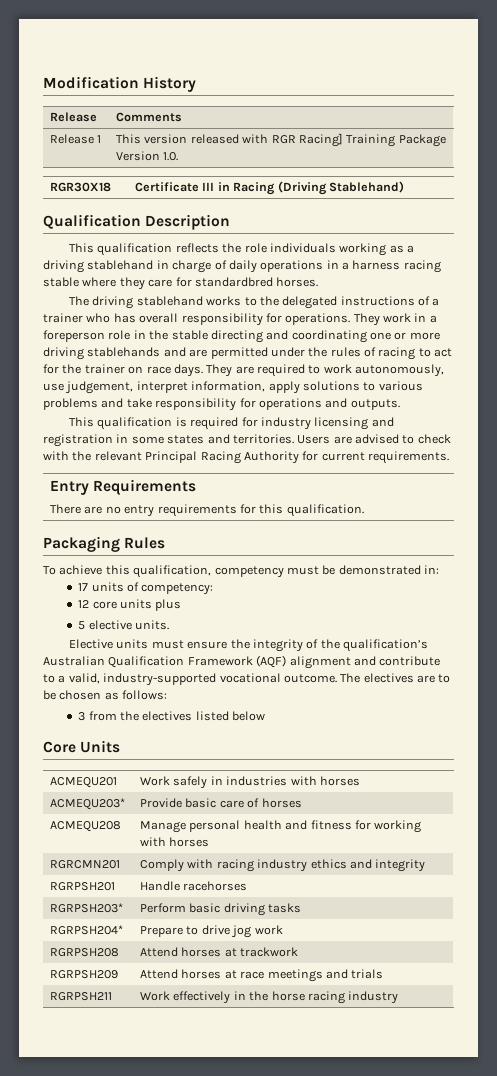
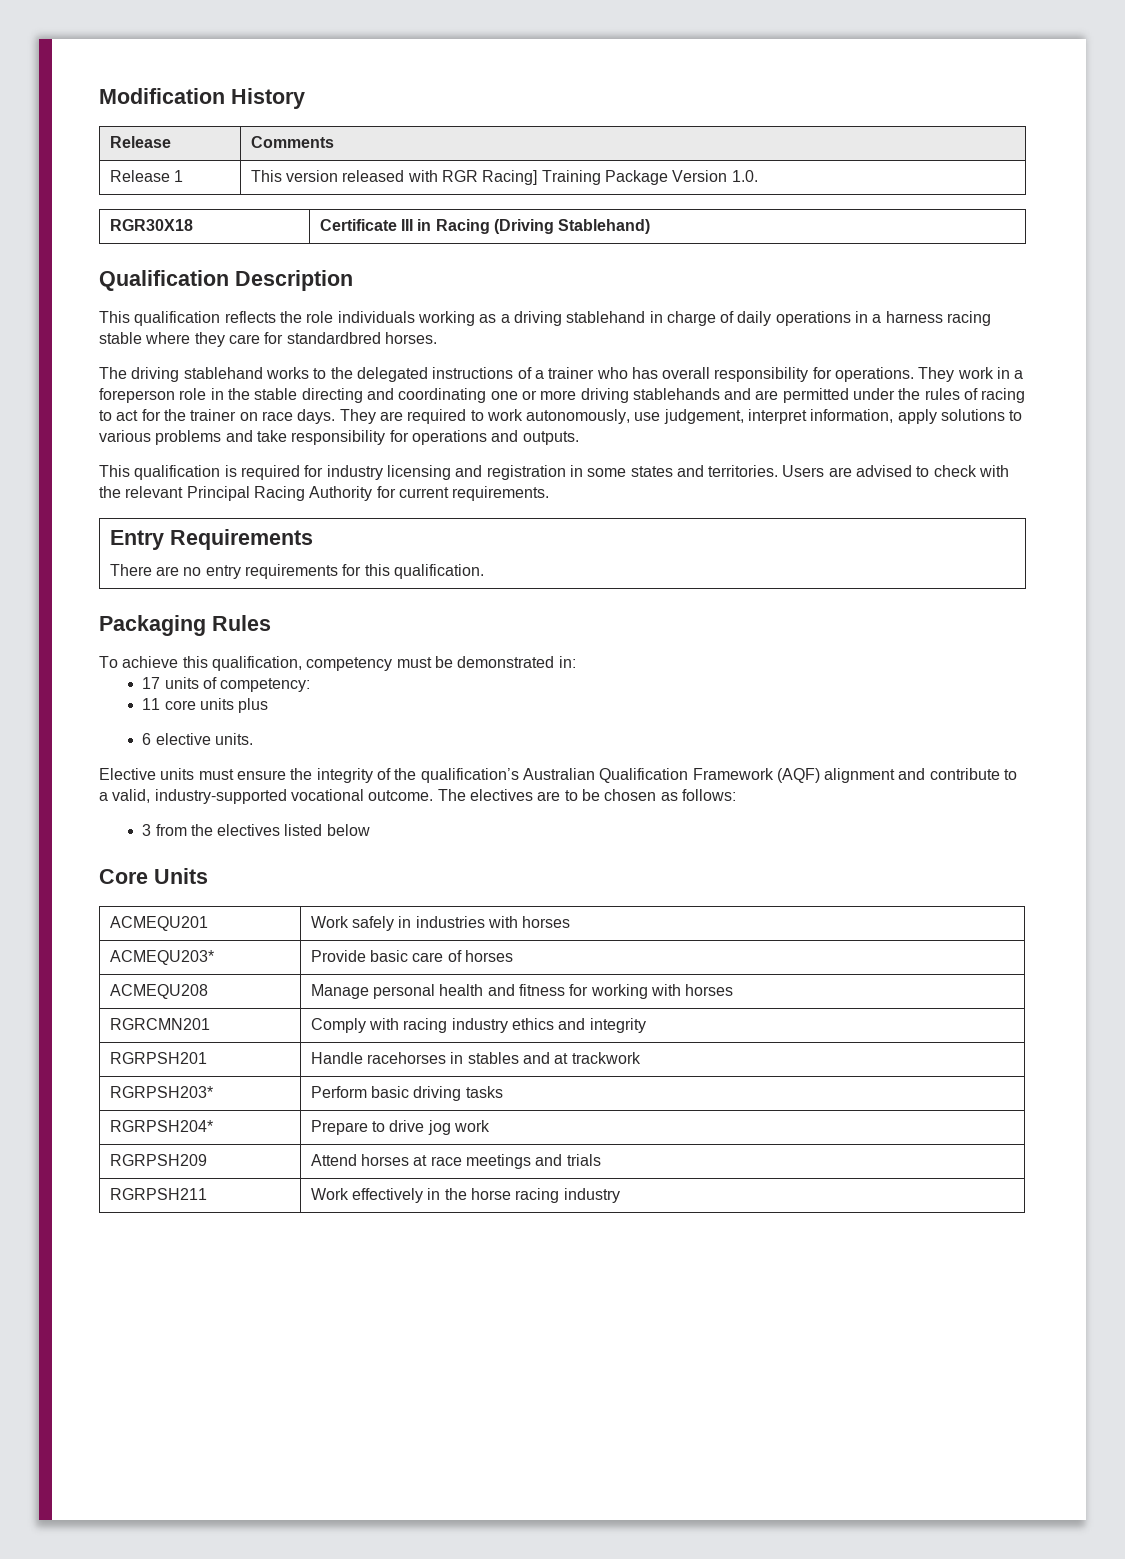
[78,600,90,608] 12 -> [142,698,161,710] 11
[78,621,86,630] 5 -> [142,733,152,745] 6
(248, 886) none -> [450,1052,641,1064] in stables and at trackwork
[50,948,120,957] [140,947,299,957] // RGRPSH208 | Attend horses at trackwork -> (491, 1126) none

